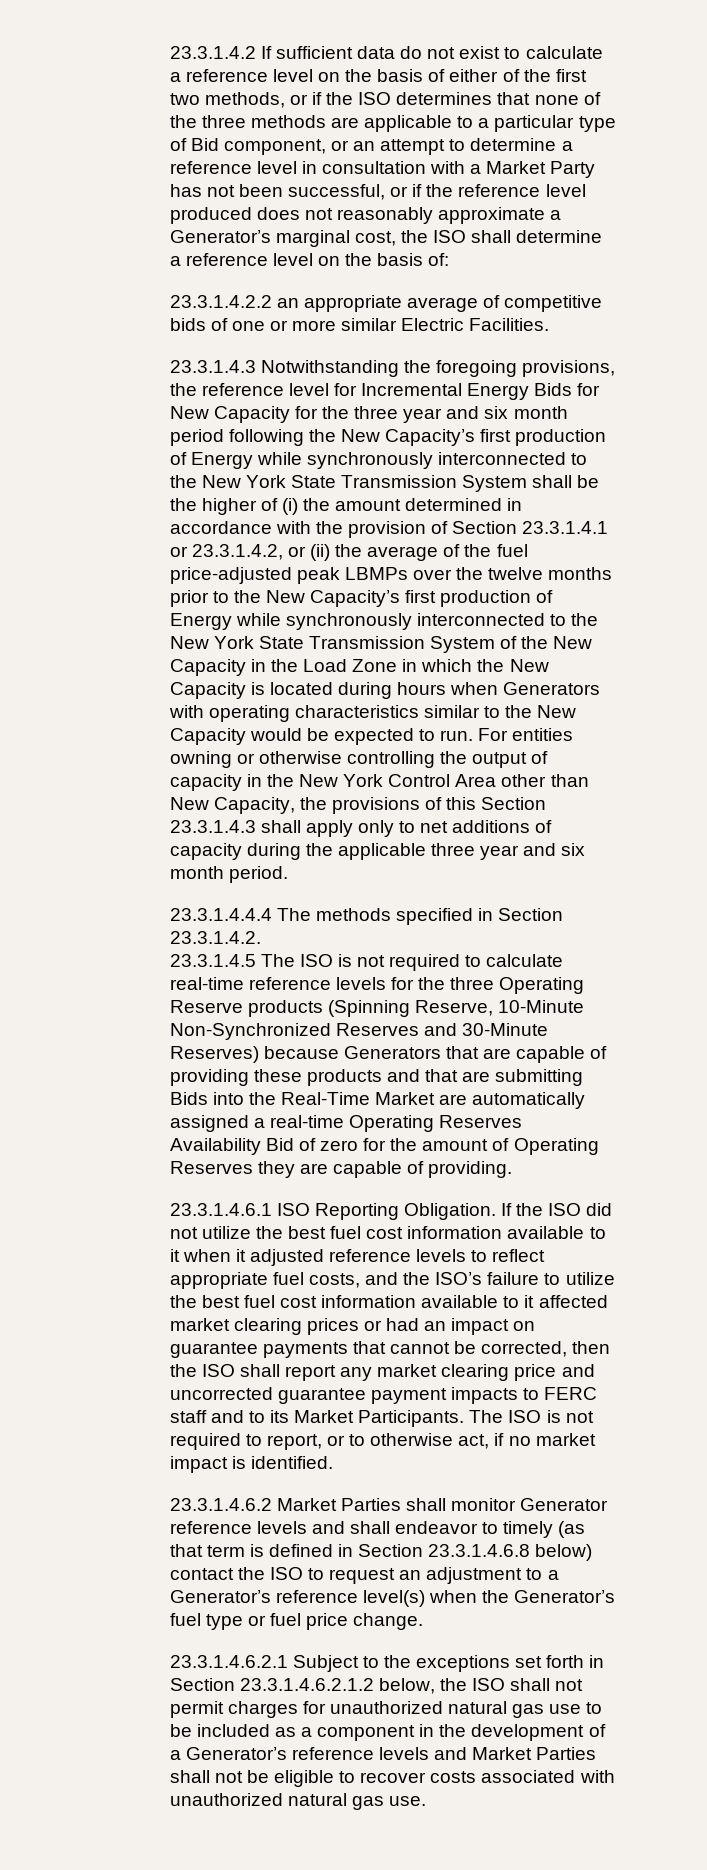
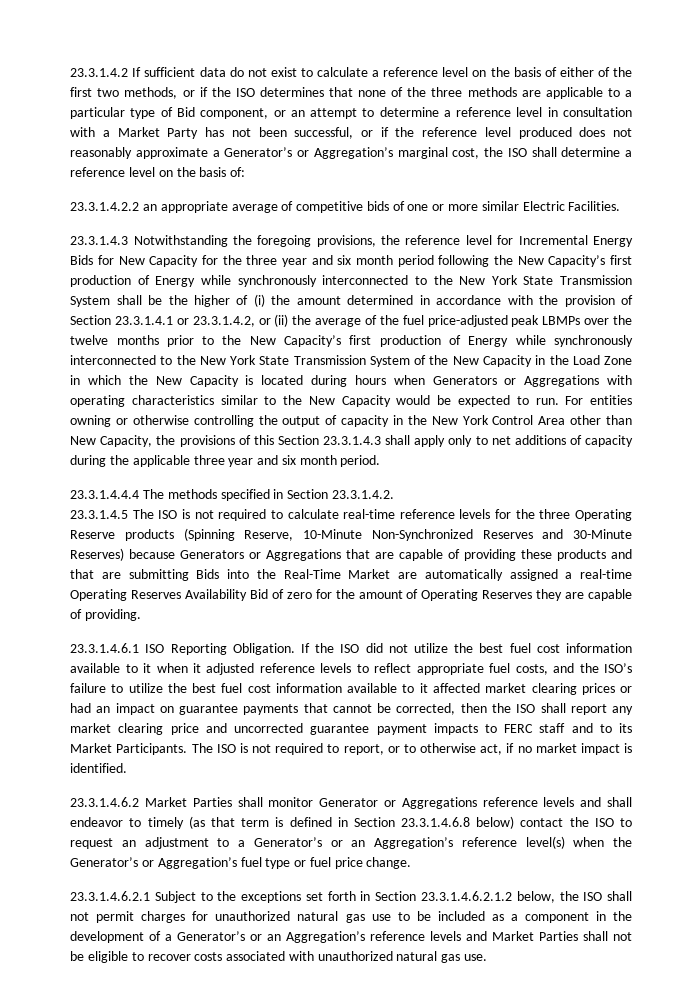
(271, 236) none -> [297,147,393,159] or Aggregation’s
(601, 688) none -> [504,375,600,387] or Aggregations
(441, 1052) none -> [249,549,342,561] or Aggregations
(609, 1504) none -> [384,797,477,809] or Aggregations
(271, 1596) none -> [330,837,454,849] or an Aggregation’s
(616, 1596) none -> [141,857,237,869] or Aggregation’s
(287, 1753) none -> [250,931,366,943] or an Aggregation’s

